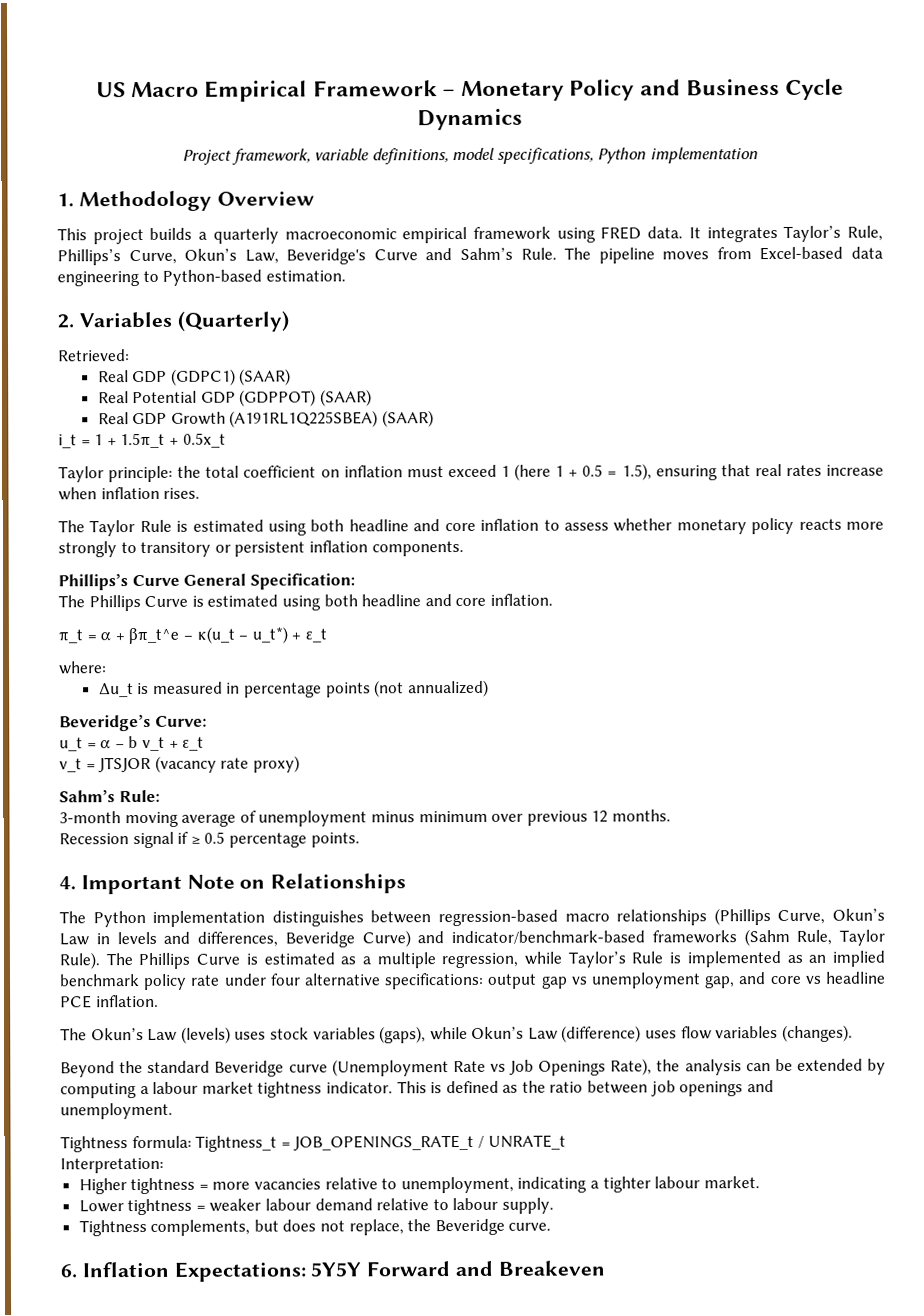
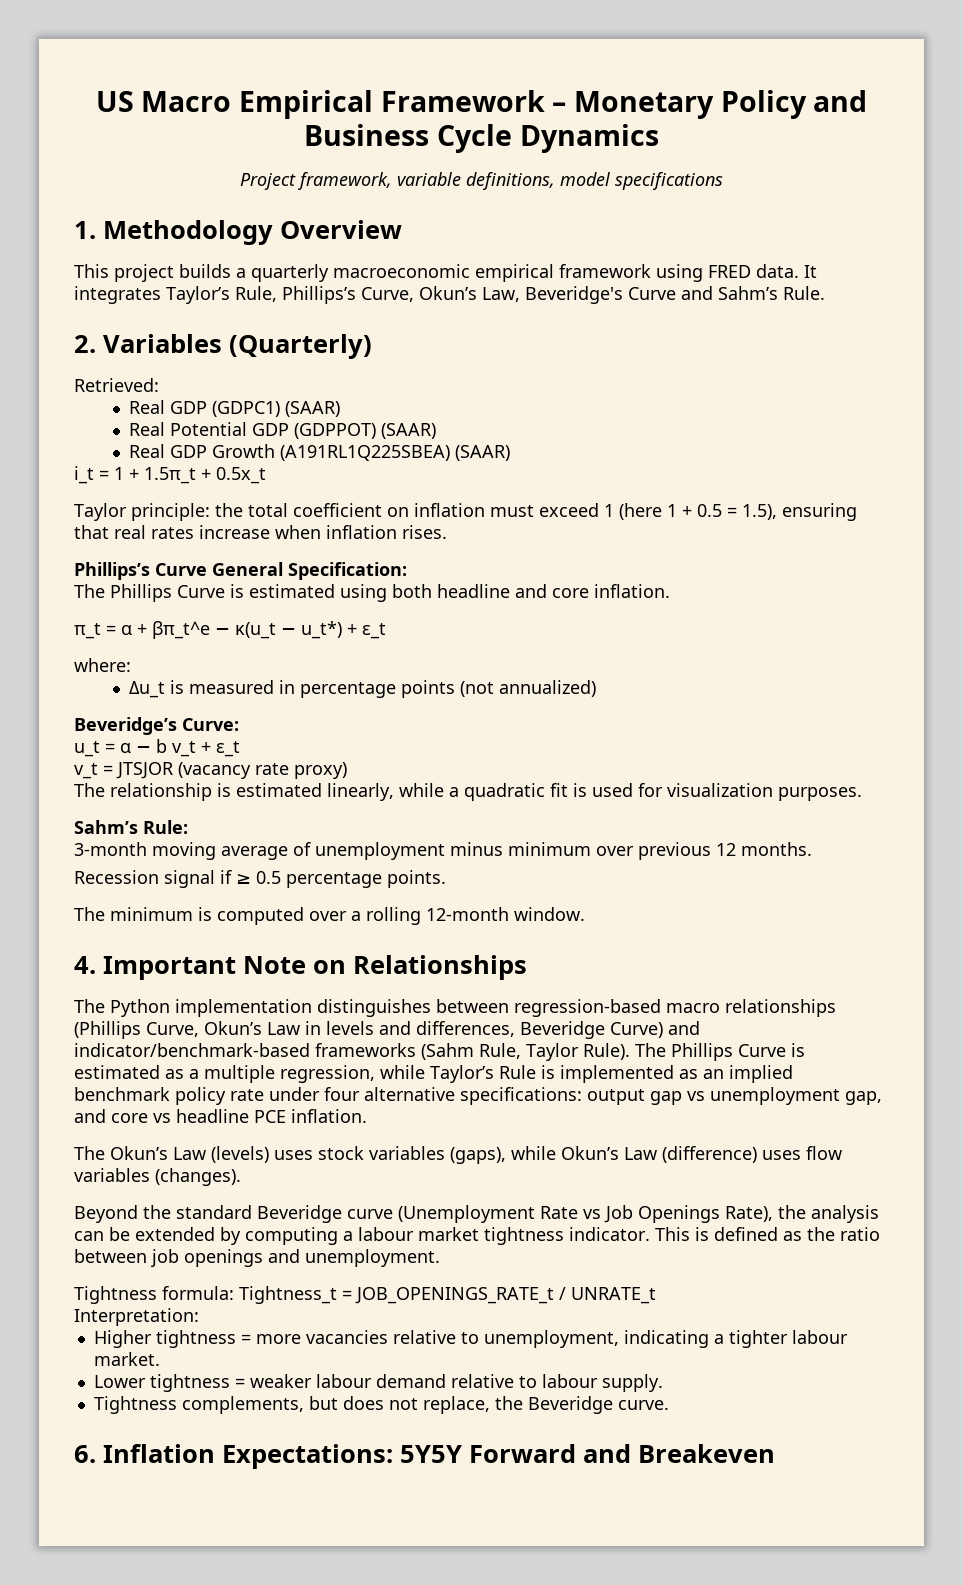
[496,147,759,164] specifications, Python implementation -> [615,172,723,190] specifications
[564,246,883,264] [57,269,346,287] The pipeline moves from Excel-based data engineering to Python-based estimation. -> (825, 293) none
[58,517,884,537] [58,540,464,558] // The Taylor Rule is estimated using both headline and core inflation to assess whether monetary policy reacts more strongly to transitory or persistent inflation components. -> (447, 532) none
(300, 764) none -> [74,783,862,801] // The relationship is estimated linearly, while a quadratic fit is used for visualization purposes.
(360, 840) none -> [74,907,585,925] // The minimum is computed over a rolling 12-month window.

